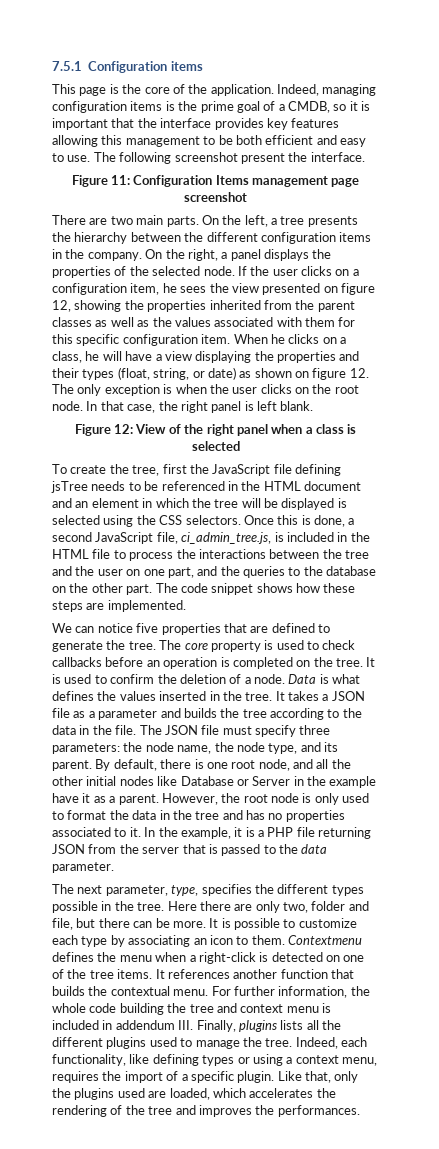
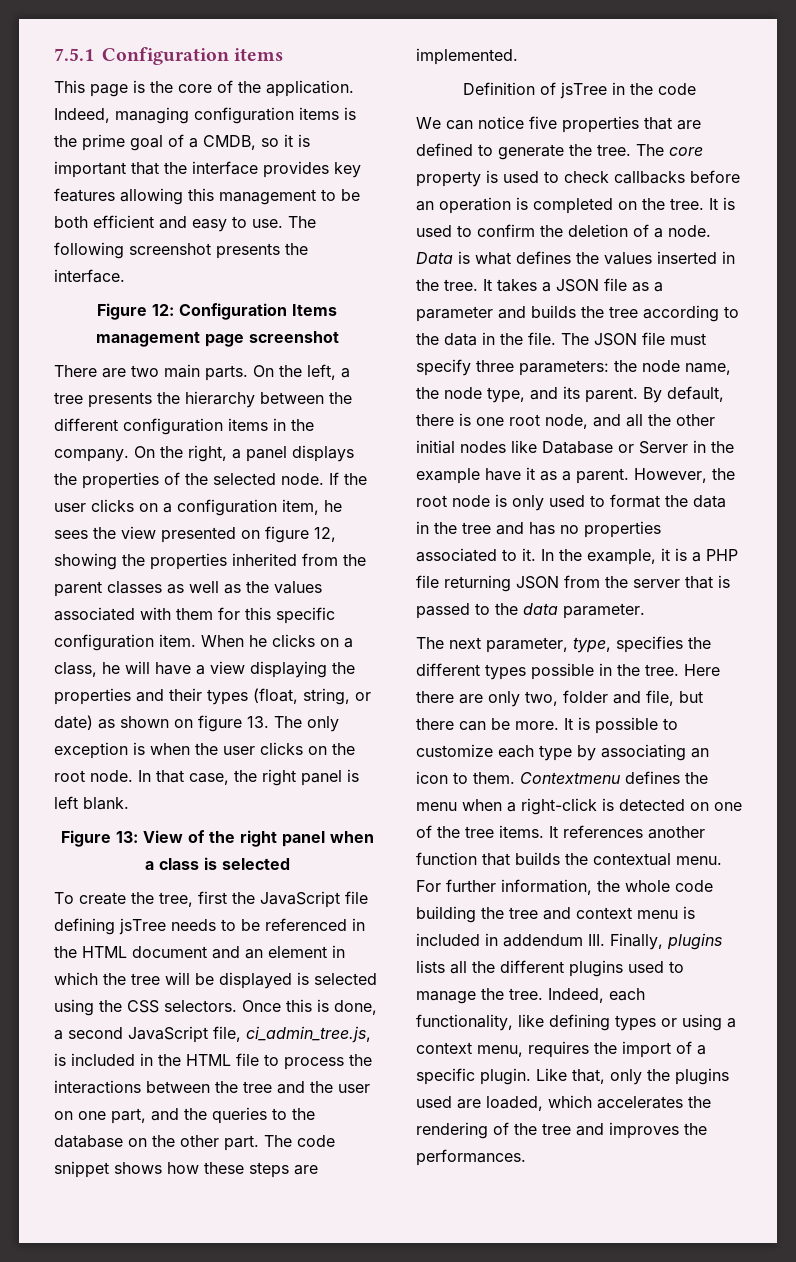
[240,153,285,164] present -> [216,243,280,259] presents
[110,175,130,185] 11: -> [152,304,174,316] 12:
[349,368,369,378] 12. -> [247,716,269,728] 13.
[114,424,133,434] 12: -> [115,831,138,843] 13:
(186, 606) none -> [462,82,696,99] // Definition of jsTree in the code

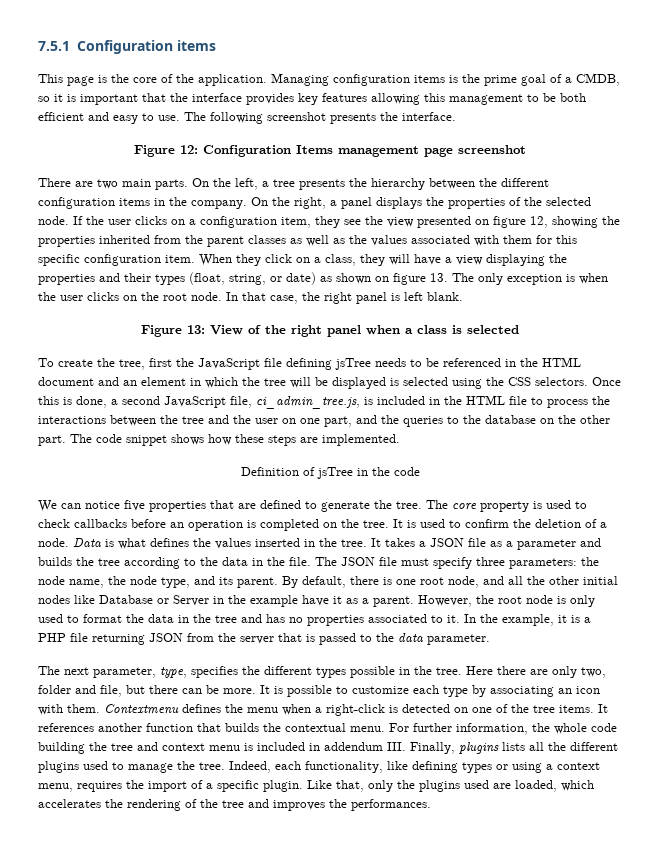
[54,107,189,124] Indeed, managing -> [271,73,329,86] Managing
[324,500,342,512] [54,530,88,539] he sees -> [315,216,361,228] they see
[249,634,315,647] he clicks -> [236,254,292,266] they click
[102,662,120,674] he -> [360,254,385,266] they
[453,772,468,784] to -> [38,704,63,715] with

